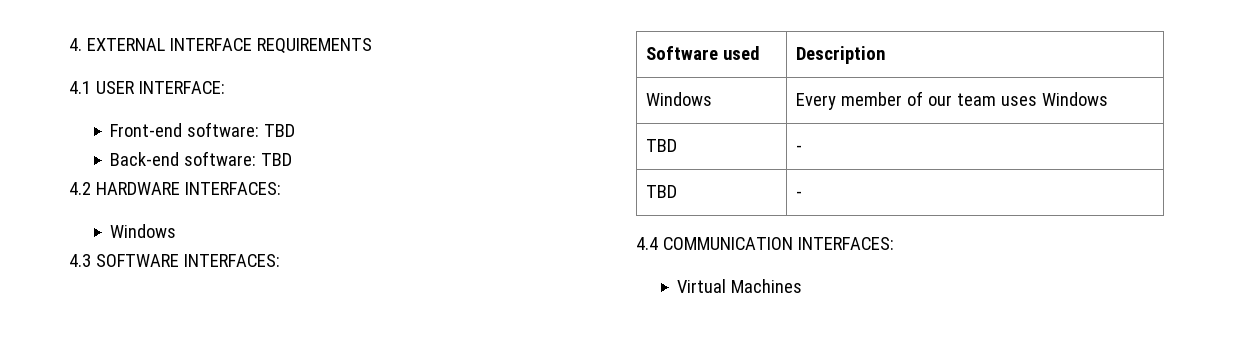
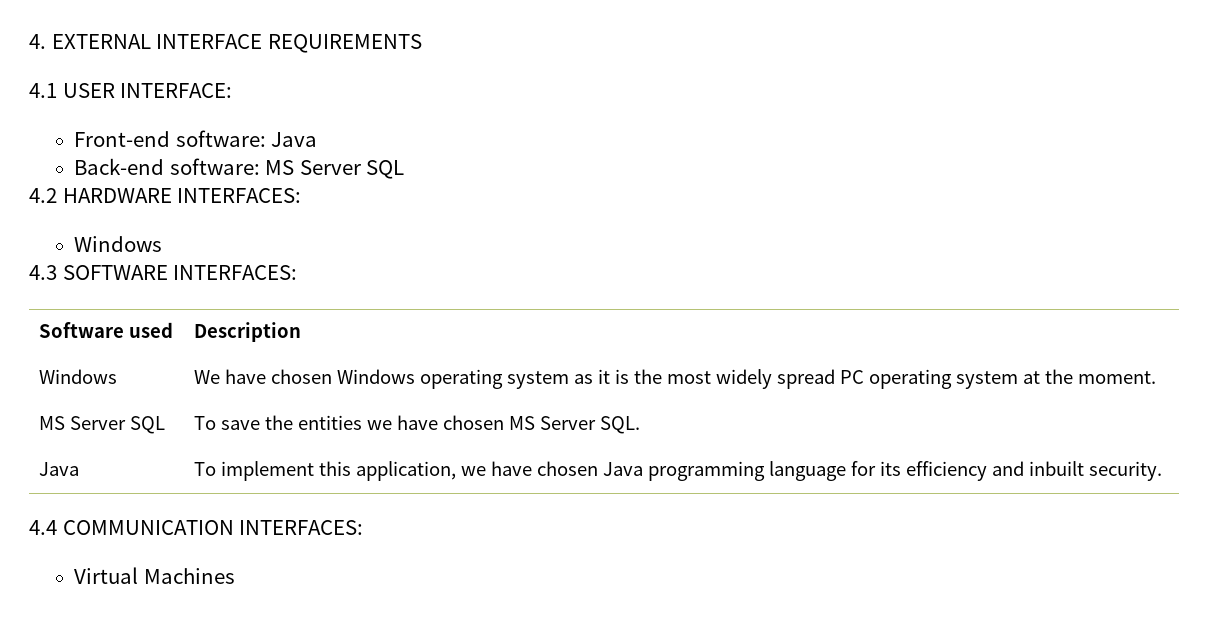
[264,124,296,137] TBD -> [271,132,318,147] Java
[261,153,293,166] TBD -> [265,160,405,179] MS Server SQL
[796,91,1109,110] [646,139,678,152] [796,145,803,152] [646,185,678,198] [796,191,803,198] Every member of our team uses Windows // TBD | - // TBD | - -> [194,369,1157,389] [39,416,166,434] [194,415,641,434] [39,462,80,476] [194,461,1163,481] We have chosen Windows operating system as it is the most widely spread PC operating system at the moment. // MS Server SQL | To save the entities we have chosen MS Server SQL. // Java | To implement this application, we have chosen Java programming language for its efficiency and inbuilt security.

